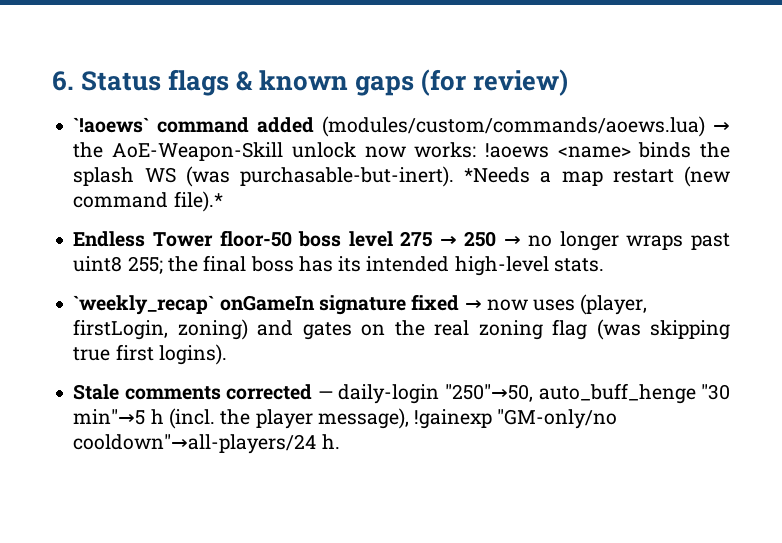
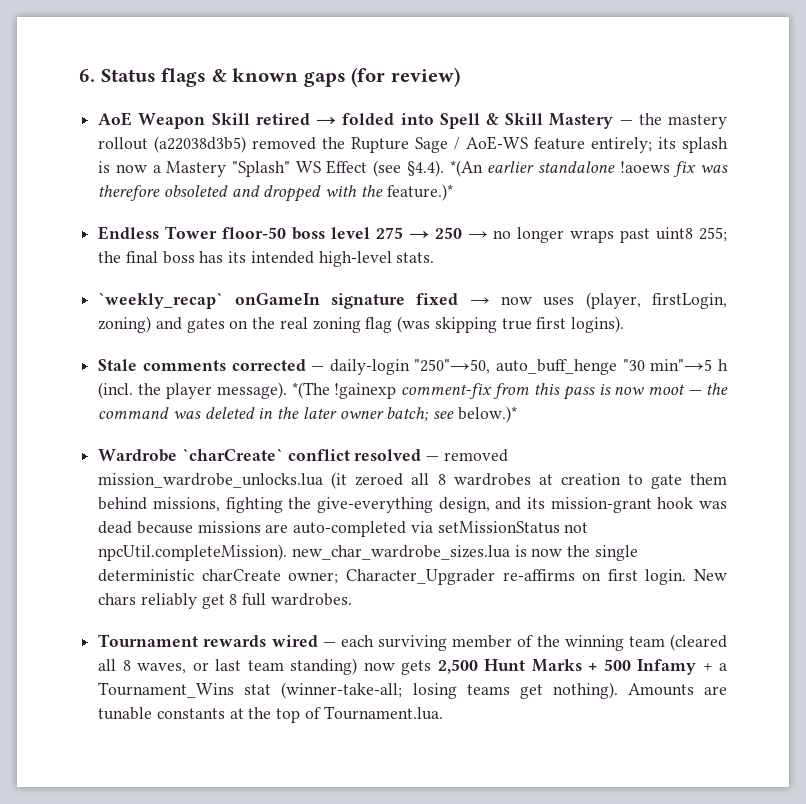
[73,116,730,137] [73,142,731,161] [73,166,731,187] [73,191,223,212] `!aoews` command added (modules/custom/commands/aoews.lua) → the AoE-Weapon-Skill unlock now works: !aoews <name> binds the splash WS (was purchasable-but-inert). *Needs a map restart (new command file).* -> [98,112,727,129] [98,136,729,153] [98,160,728,177] [98,184,453,202] AoE Weapon Skill retired → folded into Spell & Skill Mastery — the mastery rollout (a22038d3b5) removed the Rupture Sage / AoE-WS feature entirely; its splash is now a Mastery "Splash" WS Effect (see §4.4). *(An earlier standalone !aoews fix was therefore obsoleted and dropped with the feature.)*
[317,408,618,429] [73,434,340,454] message), !gainexp "GM-only/no cooldown"→all-players/24 h. -> [216,382,728,400] [98,406,517,423] [98,449,508,462] [98,472,727,489] [98,497,727,513] [98,521,589,537] [98,544,638,561] [98,569,727,585] [98,593,352,609] [98,634,728,651] [98,658,727,675] [98,682,727,699] [98,706,443,723] message). *(The !gainexp comment-fix from this pass is now moot — the command was deleted in the later owner batch; see below.)* // Wardrobe `charCreate` conflict resolved — removed mission_wardrobe_unlocks.lua (it zeroed all 8 wardrobes at creation to gate them behind missions, fighting the give-everything design, and its mission-grant hook was dead because missions are auto-completed via setMissionStatus not npcUtil.completeMission). new_char_wardrobe_sizes.lua is now the single deterministic charCreate owner; Character_Upgrader re-affirms on first login. New chars reliably get 8 full wardrobes. // Tournament rewards wired — each surviving member of the winning team (cleared all 8 waves, or last team standing) now gets 2,500 Hunt Marks + 500 Infamy + a Tournament_Wins stat (winner-take-all; losing teams get nothing). Amounts are tunable constants at the top of Tournament.lua.

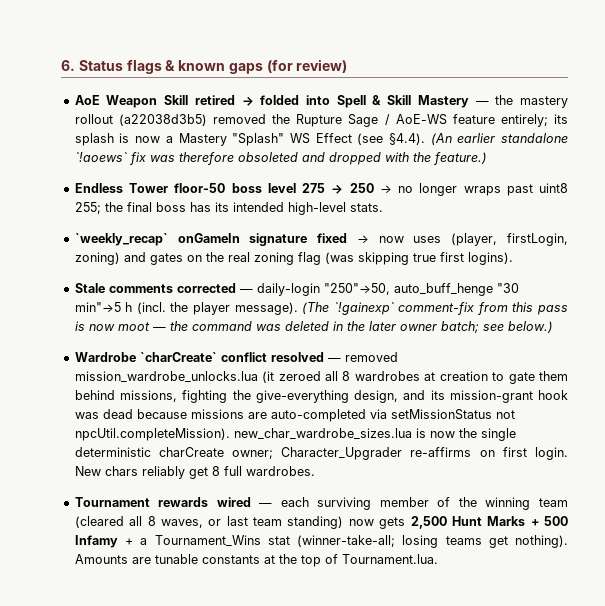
[449,160,483,177] *(An -> [430,133,452,145] (An
[619,161,670,173] !aoews -> [74,152,127,162] `!aoews`
[386,184,453,201] feature.)* -> [432,152,487,165] feature.)
[291,382,397,399] *(The !gainexp -> [302,302,394,315] (The `!gainexp`
[457,406,517,423] below.)* -> [507,321,553,333] below.)

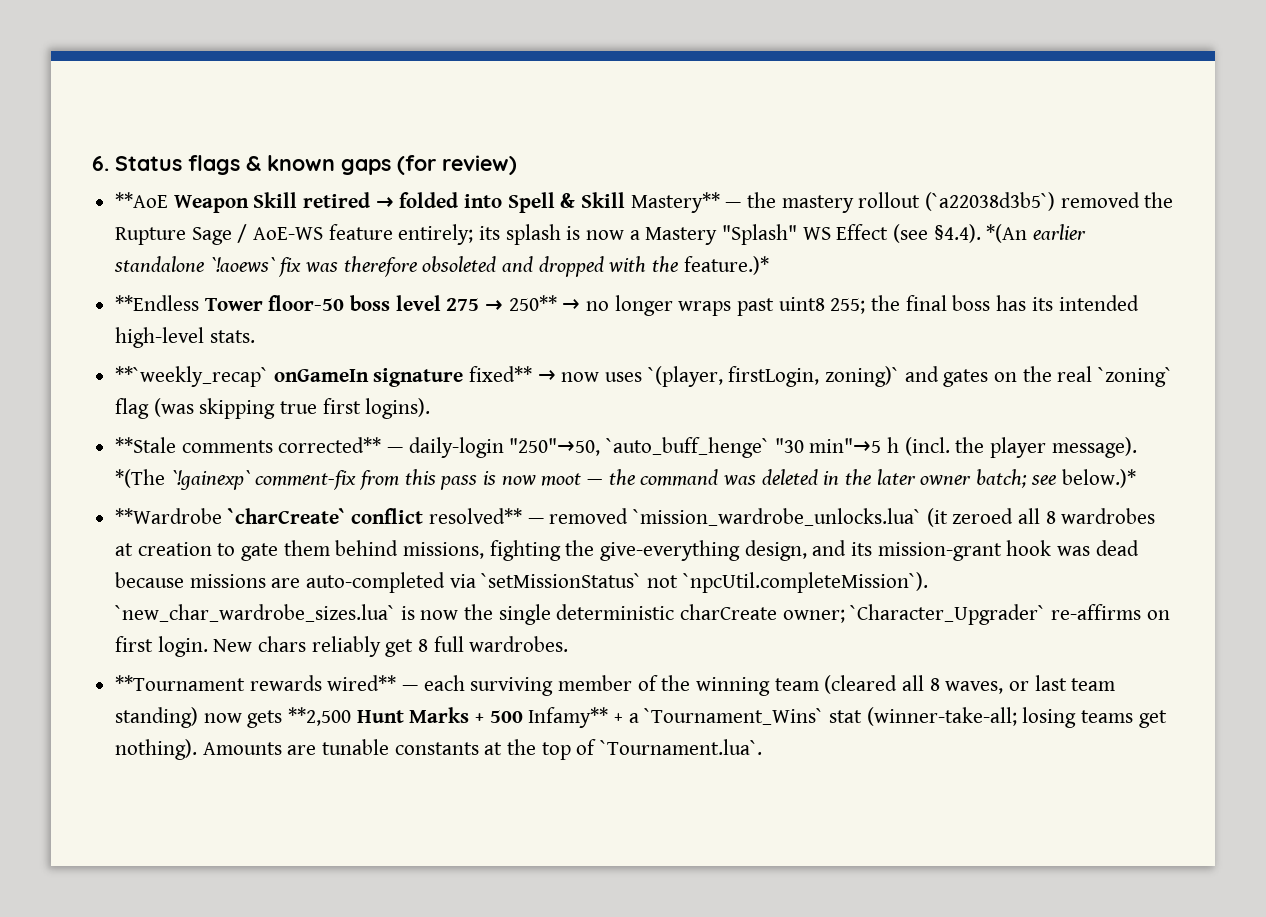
[74,95,100,105] AoE -> [115,192,169,208] **AoE
[417,95,469,108] Mastery -> [630,192,720,213] Mastery**
[118,114,207,126] (a22038d3b5) -> [925,192,1056,211] (`a22038d3b5`)
[430,133,452,145] (An -> [986,224,1028,243] *(An
[432,152,487,165] [74,183,123,193] feature.) // Endless -> [683,256,769,275] [115,295,200,311] feature.)* // **Endless
[349,183,374,193] 250 -> [508,295,557,311] 250**
[74,233,168,246] `weekly_recap` -> [115,366,269,387] **`weekly_recap`
[317,233,348,243] fixed -> [469,366,533,382] fixed**
[451,233,568,246] [74,252,120,265] (player, firstLogin, zoning) -> [647,366,900,387] `(player, firstLogin, zoning)`
[253,252,294,265] zoning -> [1098,367,1173,387] `zoning`
[74,283,236,293] Stale comments corrected -> [115,437,382,453] **Stale comments corrected**
[393,283,493,296] auto_buff_henge -> [606,437,770,458] `auto_buff_henge`
[302,302,330,314] (The -> [115,469,166,488] *(The
[507,321,553,333] [74,352,136,362] below.) // Wardrobe -> [1061,469,1136,488] [115,508,223,524] below.)* // **Wardrobe
[270,352,324,362] resolved -> [429,508,523,524] resolved**
[74,371,258,383] mission_wardrobe_unlocks.lua -> [633,508,922,526] `mission_wardrobe_unlocks.lua`
[390,409,515,420] [74,428,412,441] setMissionStatus not npcUtil.completeMission). new_char_wardrobe_sizes.lua -> [481,572,928,593] [115,604,396,622] `setMissionStatus` not `npcUtil.completeMission`). `new_char_wardrobe_sizes.lua`
[281,447,403,460] Character_Upgrader -> [850,604,1046,625] `Character_Upgrader`
[74,497,251,507] Tournament rewards wired -> [115,675,397,691] **Tournament rewards wired**
[410,516,447,529] 2,500 -> [288,707,352,726] **2,500
[74,535,118,548] Infamy -> [528,707,609,728] Infamy**
[154,535,261,547] Tournament_Wins -> [644,708,824,725] `Tournament_Wins`
[341,554,438,564] Tournament.lua. -> [600,739,763,755] `Tournament.lua`.

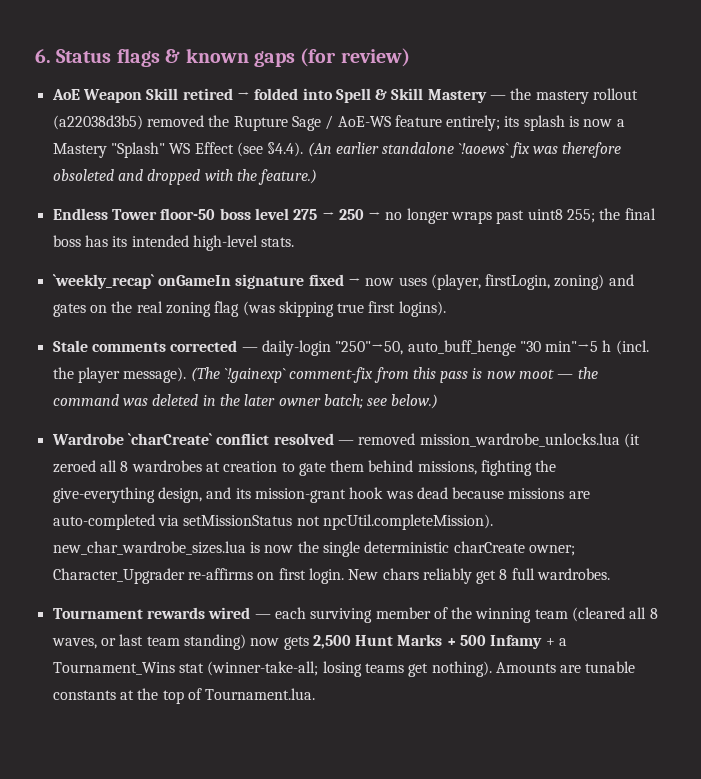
[115,192,169,208] **AoE -> [51,89,80,100] AoE
[630,192,720,213] Mastery** -> [427,89,487,103] Mastery
[925,192,1056,211] (`a22038d3b5`) -> [52,115,143,130] (a22038d3b5)
[986,224,1028,243] *(An -> [307,142,332,157] (An
[683,256,769,275] [115,295,200,311] feature.)* // **Endless -> [258,169,318,185] [52,208,108,220] feature.) // Endless
[508,295,557,311] 250** -> [338,209,364,220] 250
[115,366,269,387] **`weekly_recap` -> [52,274,154,289] `weekly_recap`
[469,366,533,382] fixed** -> [308,274,344,286] fixed
[647,366,900,387] `(player, firstLogin, zoning)` -> [430,274,605,290] (player, firstLogin, zoning)
[1098,367,1173,387] `zoning` -> [165,302,211,317] zoning
[115,437,382,453] **Stale comments corrected** -> [52,340,238,352] Stale comments corrected
[606,437,770,458] `auto_buff_henge` -> [407,340,516,356] auto_buff_henge
[115,469,166,488] *(The -> [190,367,220,382] (The
[1061,469,1136,488] [115,508,223,524] below.)* // **Wardrobe -> [391,394,439,409] [51,433,124,445] below.) // Wardrobe
[429,508,523,524] resolved** -> [273,433,334,445] resolved
[633,508,922,526] `mission_wardrobe_unlocks.lua` -> [419,433,620,447] mission_wardrobe_unlocks.lua
[481,572,928,593] [115,604,396,622] `setMissionStatus` not `npcUtil.completeMission`). `new_char_wardrobe_sizes.lua` -> [183,514,493,530] [52,541,246,555] setMissionStatus not npcUtil.completeMission). new_char_wardrobe_sizes.lua
[850,604,1046,625] `Character_Upgrader` -> [52,568,185,584] Character_Upgrader
[115,675,397,691] **Tournament rewards wired** -> [52,607,251,619] Tournament rewards wired
[288,707,352,726] **2,500 -> [312,635,351,649] 2,500
[528,707,609,728] Infamy** -> [490,635,543,649] Infamy
[644,708,824,725] `Tournament_Wins` -> [52,662,175,675] Tournament_Wins
[600,739,763,755] `Tournament.lua`. -> [205,688,316,700] Tournament.lua.

